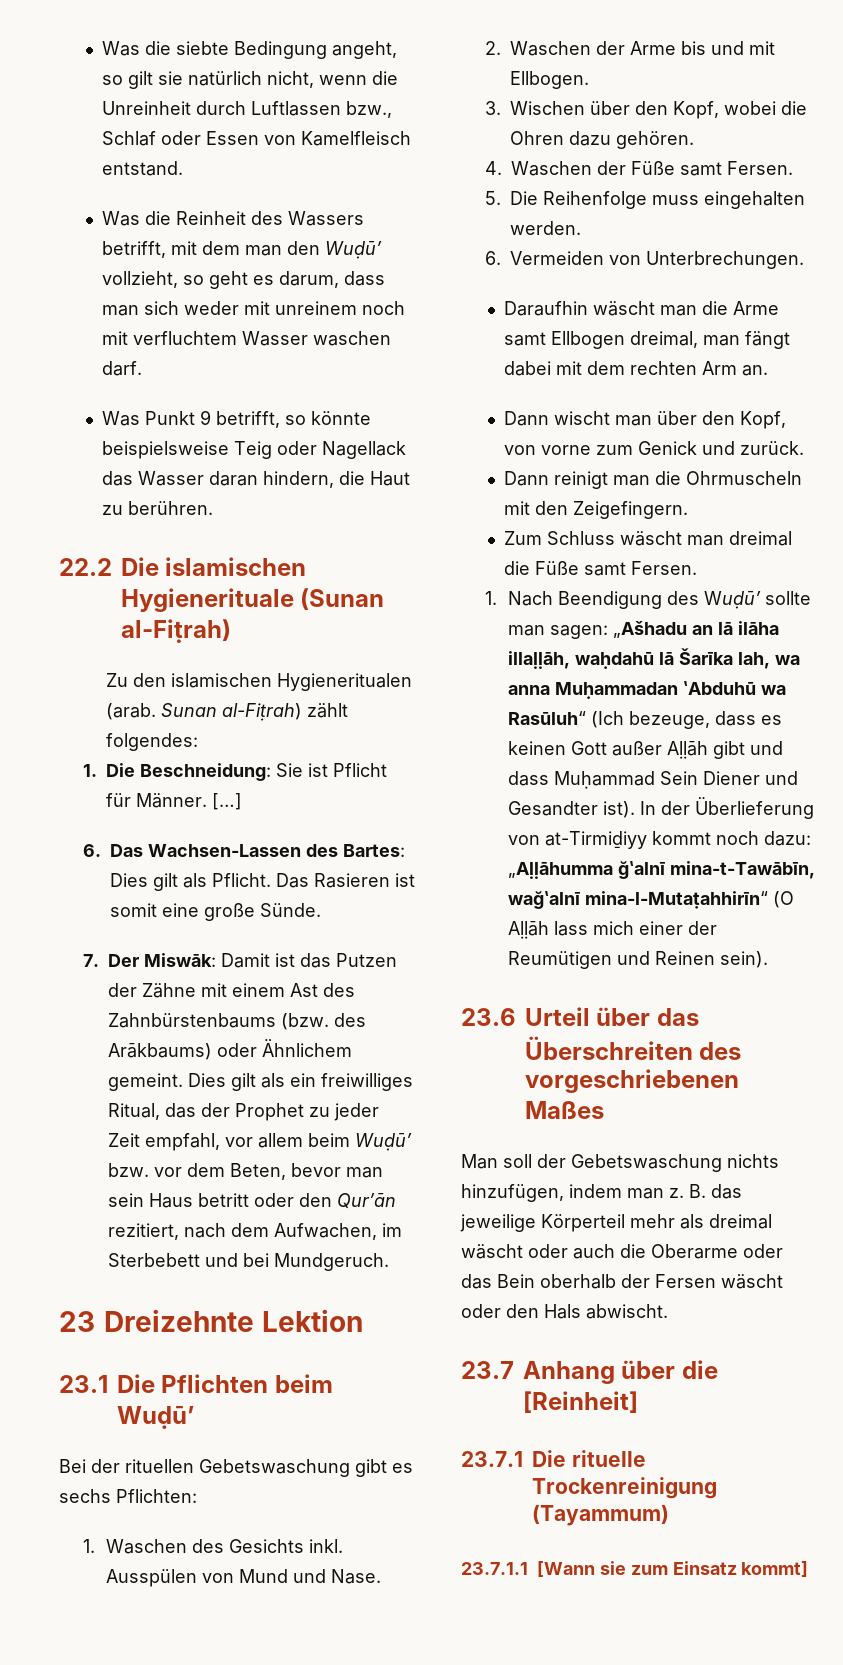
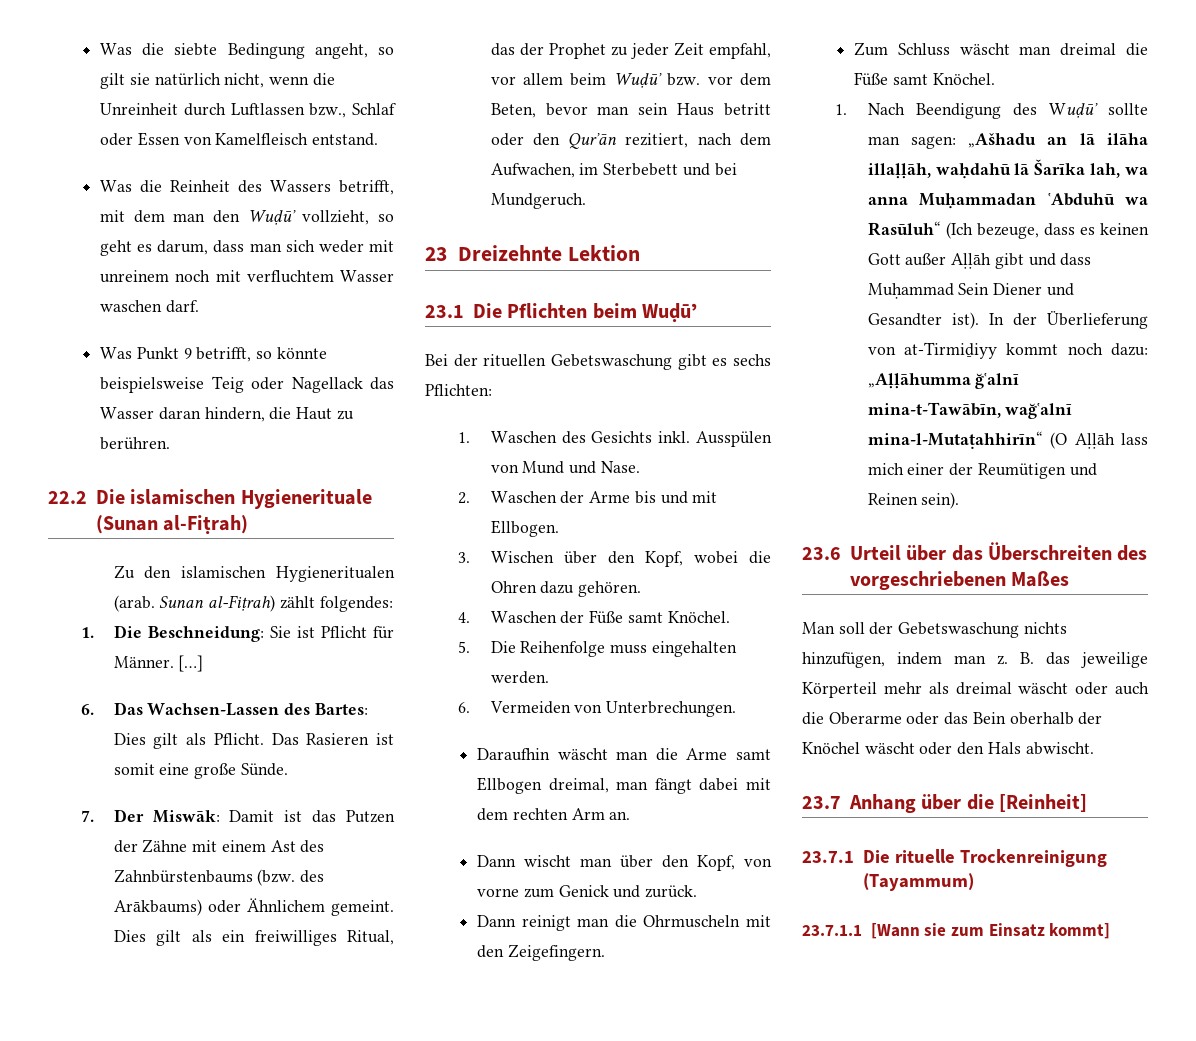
[726,161,793,175] Fersen. -> [667,611,730,623] Knöchel.
[631,561,698,575] Fersen. -> [932,73,995,85] Knöchel.
[655,1274,716,1288] Fersen -> [802,742,860,754] Knöchel

